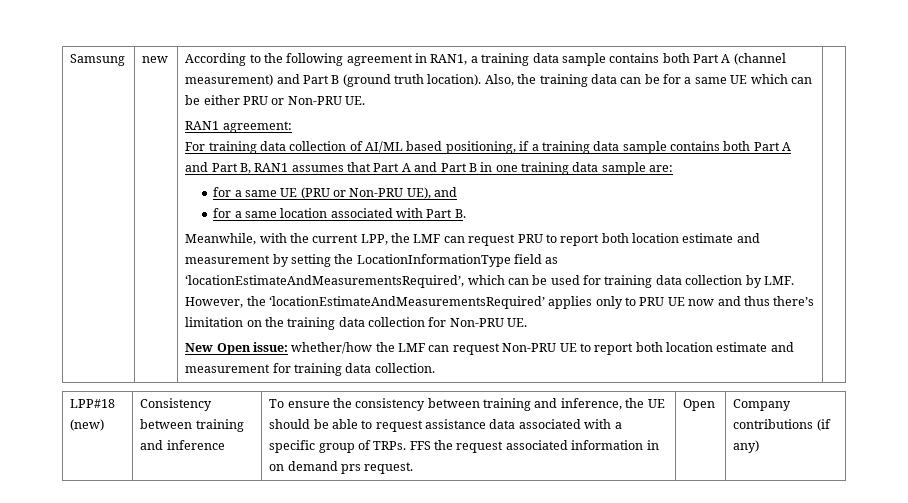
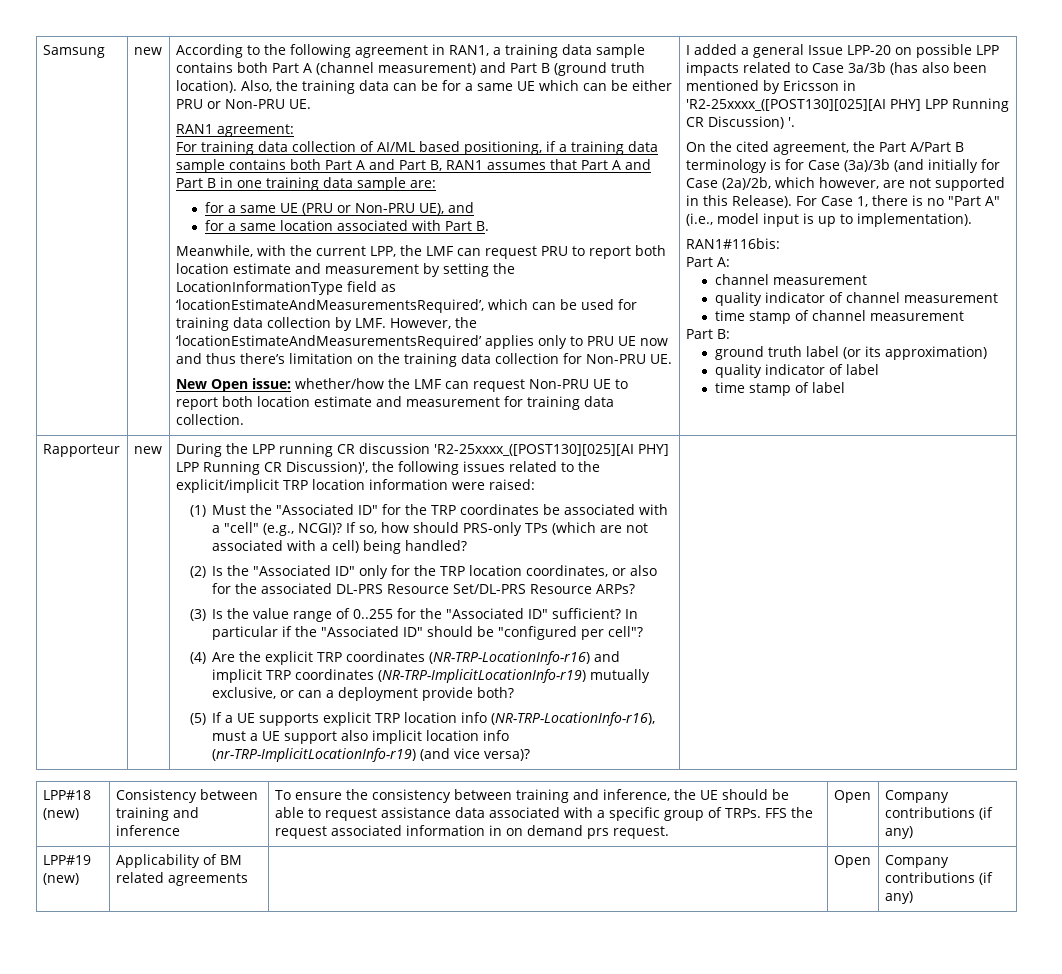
(435, 368) none -> [685,44,999,58] [685,62,987,76] [685,80,856,94] [685,98,1009,112] [685,116,795,129] [685,141,964,155] [685,159,1000,173] [685,177,1005,191] [685,195,1000,208] [685,213,972,227] [685,238,780,249] [685,257,730,267] [714,274,867,285] [714,292,998,306] [714,310,964,324] [685,329,730,339] [714,346,987,360] [714,364,879,378] [714,382,845,396] [42,444,120,457] [133,446,162,454] [175,443,669,457] [175,461,600,475] [175,479,535,493] [189,504,669,517] [212,522,649,536] [212,540,468,554] [189,565,658,579] [212,583,636,594] [189,608,639,622] [212,626,644,640] [189,651,621,665] [212,669,651,683] [212,687,515,701] [189,712,656,726] [212,730,510,744] [212,748,531,762] | I added a general Issue LPP-20 on possible LPP impacts related to Case 3a/3b (has also been mentioned by Ericsson in 'R2-25xxxx_([POST130][025][AI PHY] LPP Running CR Discussion) '. // On the cited agreement, the Part A/Part B terminology is for Case (3a)/3b (and initially for Case (2a)/2b, which however, are not supported in this Release). For Case 1, there is no "Part A" (i.e., model input is up to implementation). // RAN1#116bis: // Part A: // channel measurement // quality indicator of channel measurement // time stamp of channel measurement // Part B: // ground truth label (or its approximation) // quality indicator of label // time stamp of label // Rapporteur | new | During the LPP running CR discussion 'R2-25xxxx_([POST130][025][AI PHY] LPP Running CR Discussion)', the following issues related to the explicit/implicit TRP location information were raised: // (1) Must the "Associated ID" for the TRP coordinates be associated with a "cell" (e.g., NCGI)? If so, how should PRS-only TPs (which are not associated with a cell) being handled? // (2) Is the "Associated ID" only for the TRP location coordinates, or also for the associated DL-PRS Resource Set/DL-PRS Resource ARPs? // (3) Is the value range of 0..255 for the "Associated ID" sufficient? In particular if the "Associated ID" should be "configured per cell"? // (4) Are the explicit TRP coordinates (NR-TRP-LocationInfo-r16) and implicit TRP coordinates (NR-TRP-ImplicitLocationInfo-r19) mutually exclusive, or can a deployment provide both? // (5) If a UE supports explicit TRP location info (NR-TRP-LocationInfo-r16), must a UE support also implicit location info (nr-TRP-ImplicitLocationInfo-r19) (and vice versa)?
(760, 446) none -> [42,855,91,865] [42,873,79,885] [115,854,242,868] [115,872,248,886] [833,855,871,868] [884,855,949,868] [884,872,993,885] [884,891,913,904] // LPP#19 (new) | Applicability of BM related agreements | | Open | Company contributions (if any)

